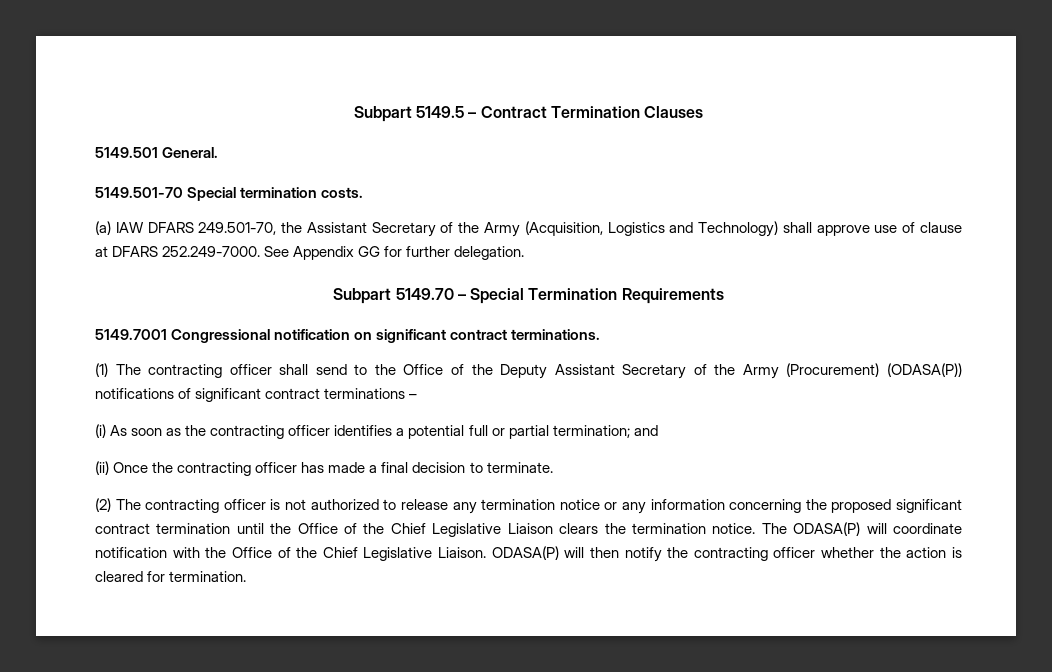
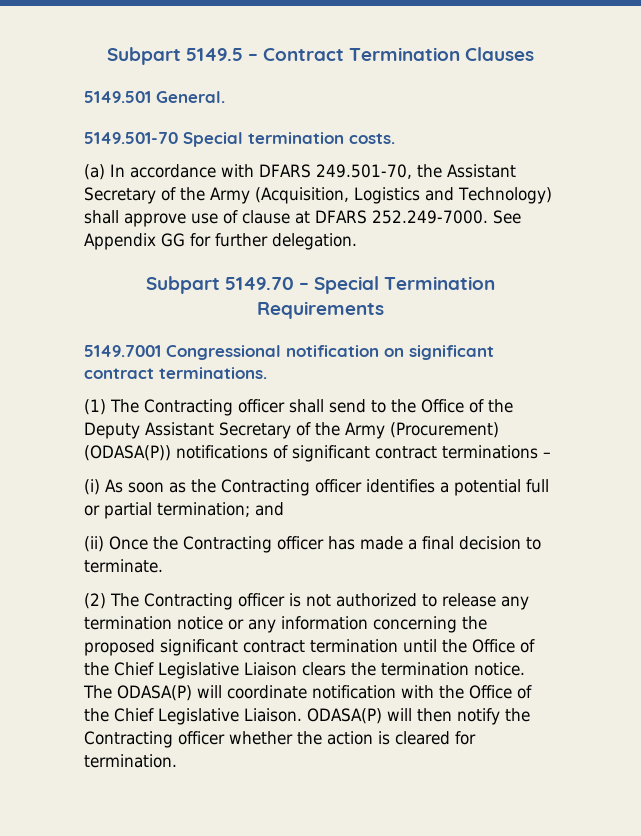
[115,222,144,233] IAW -> [110,164,254,178] In accordance with
[148,364,223,378] contracting -> [144,399,233,416] Contracting
[210,425,285,439] contracting -> [221,479,310,496] Contracting
[177,462,252,476] contracting -> [183,536,272,553] Contracting
[145,499,220,513] contracting -> [144,593,233,610] Contracting
[693,547,768,561] contracting -> [84,731,173,748] Contracting

